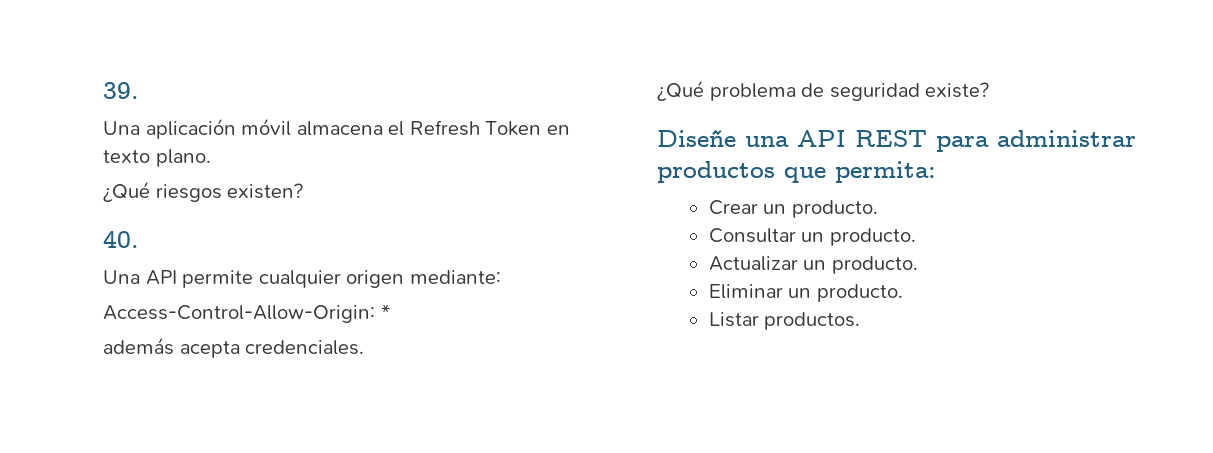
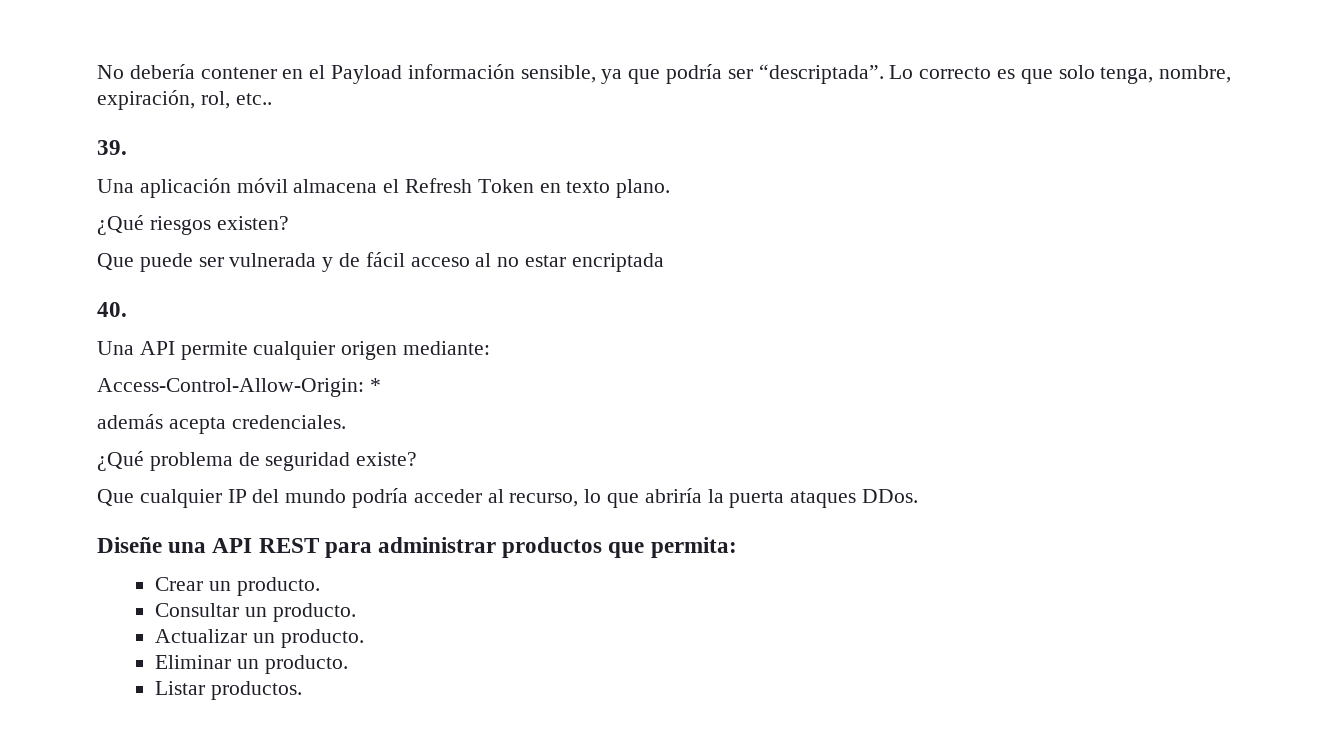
(103, 90) none -> [97,64,1232,84] [97,90,272,110] No debería contener en el Payload información sensible, ya que podría ser “descriptada”. Lo correcto es que solo tenga, nombre, expiración, rol, etc.. //
(304, 191) none -> [97,252,664,272] // Que puede ser vulnerada y de fácil acceso al no estar encriptada
(990, 90) none -> [97,488,919,508] // Que cualquier IP del mundo podría acceder al recurso, lo que abriría la puerta ataques DDos.

